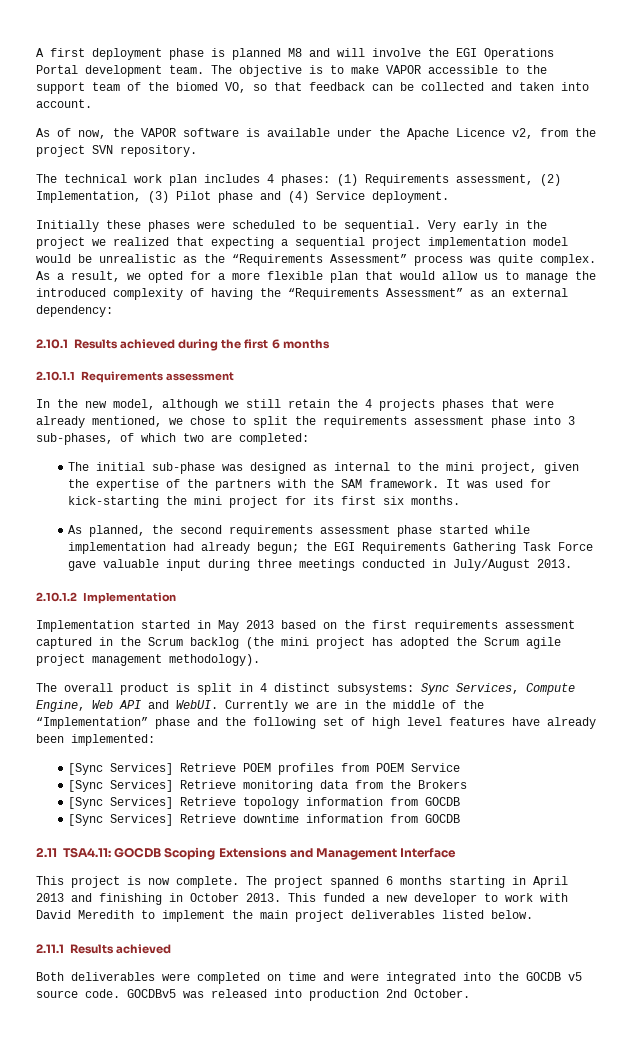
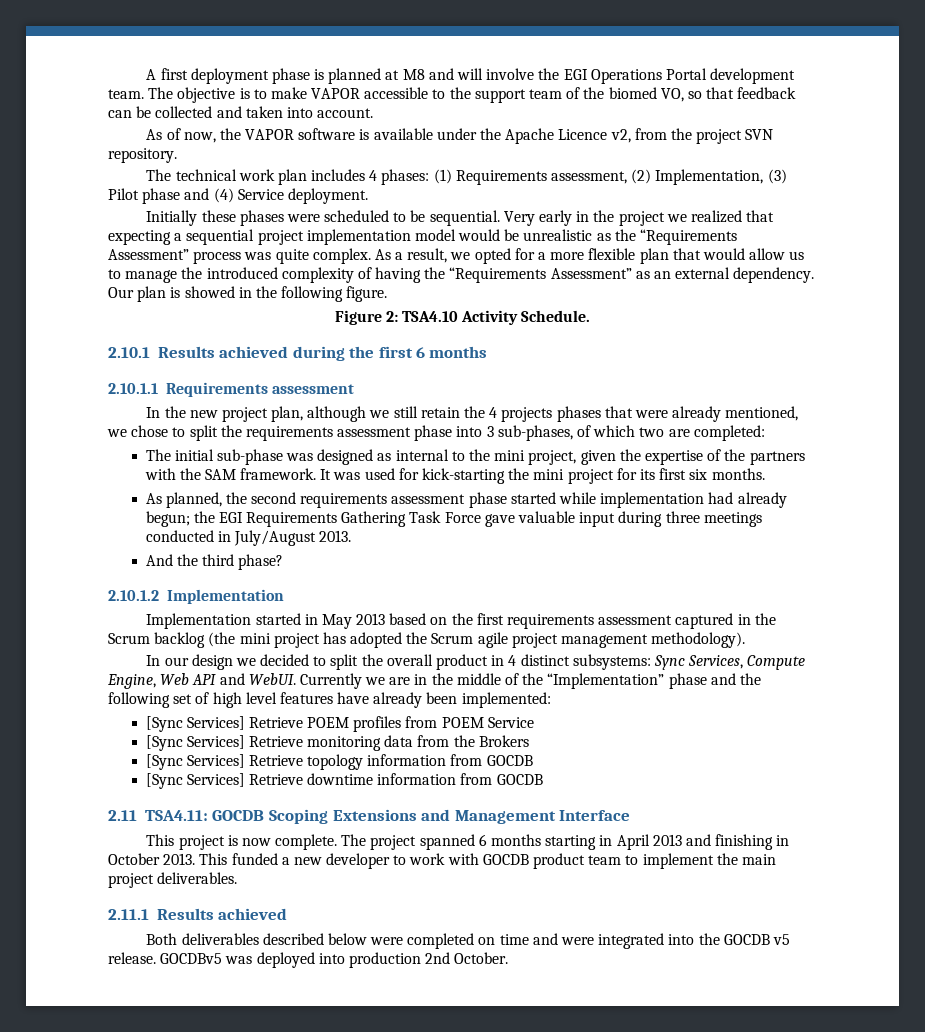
(281, 54) none -> [385,70,400,80] at
[36,305,113,317] dependency: -> [733,267,815,283] [108,286,388,302] [334,310,591,325] dependency. Our plan is showed in the following figure. // Figure 2: TSA4.10 Activity Schedule.
[113,399,155,410] model, -> [221,406,304,422] project plan,
(573, 563) none -> [145,554,284,570] // And the third phase?
[36,683,232,695] The overall product is split -> [146,654,489,670] In our design we decided to split the overall product
[36,910,134,919] David Meredith -> [482,853,622,869] GOCDB product team
[351,910,533,919] deliverables listed below. -> [157,872,238,884] deliverables.
(155, 976) none -> [262,933,367,945] described below
[36,989,120,998] source code. -> [108,952,156,964] release.
[211,989,267,998] released -> [256,952,315,968] deployed

